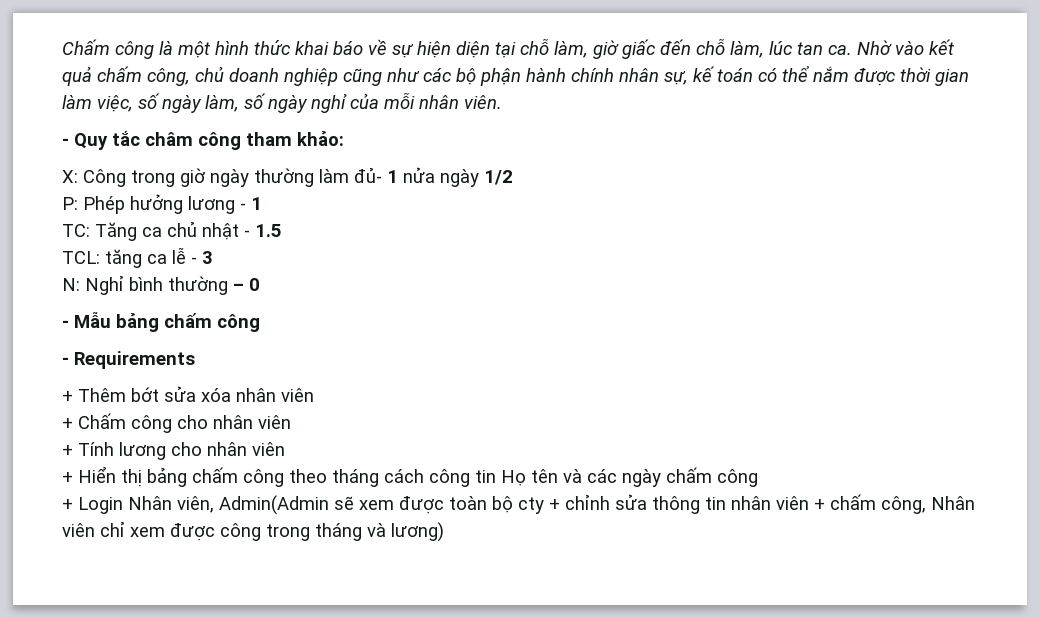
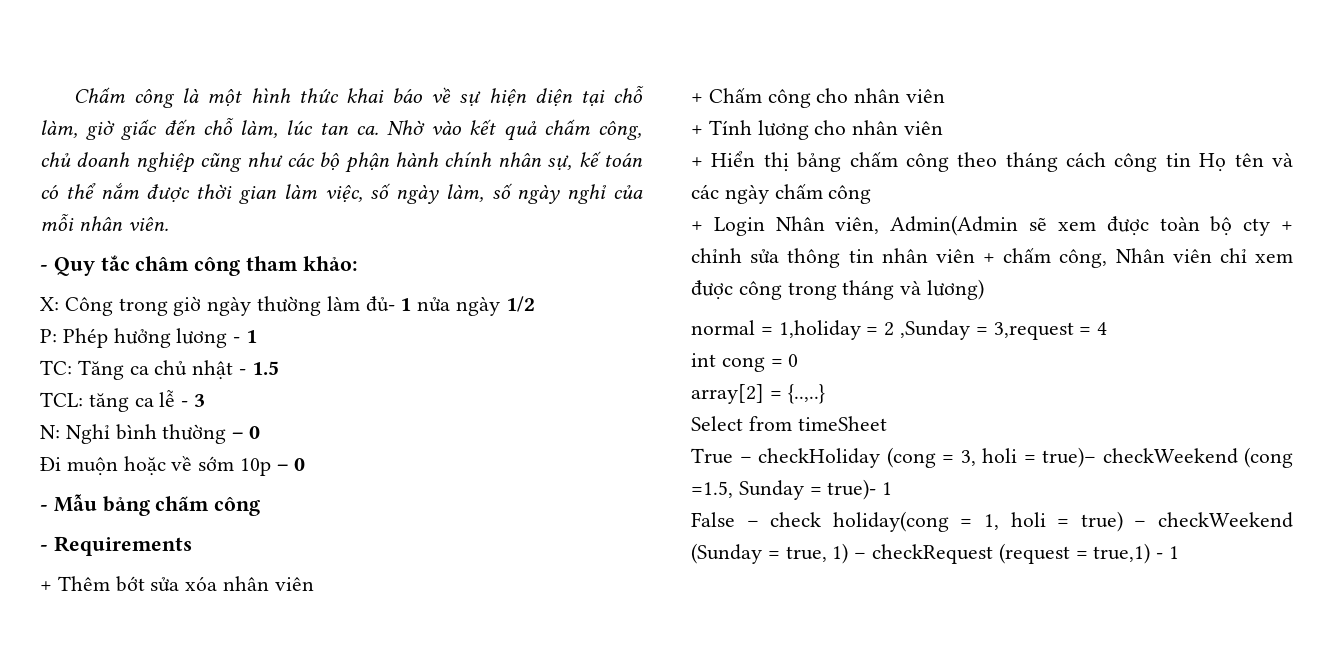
(260, 284) none -> [40,456,305,476] // Đi muộn hoặc về sớm 10p – 0
(444, 532) none -> [691,320,1108,340] [691,353,799,372] [691,384,825,404] [691,416,887,431] [691,447,1293,468] [691,479,893,500] [691,511,1294,532] [691,543,1180,564] // normal = 1,holiday = 2 ,Sunday = 3,request = 4 // int cong = 0 // array[2] = {..,..} // Select from timeSheet // True – checkHoliday (cong = 3, holi = true)– checkWeekend (cong =1.5, Sunday = true)- 1 // False – check holiday(cong = 1, holi = true) – checkWeekend (Sunday = true, 1) – checkRequest (request = true,1) - 1

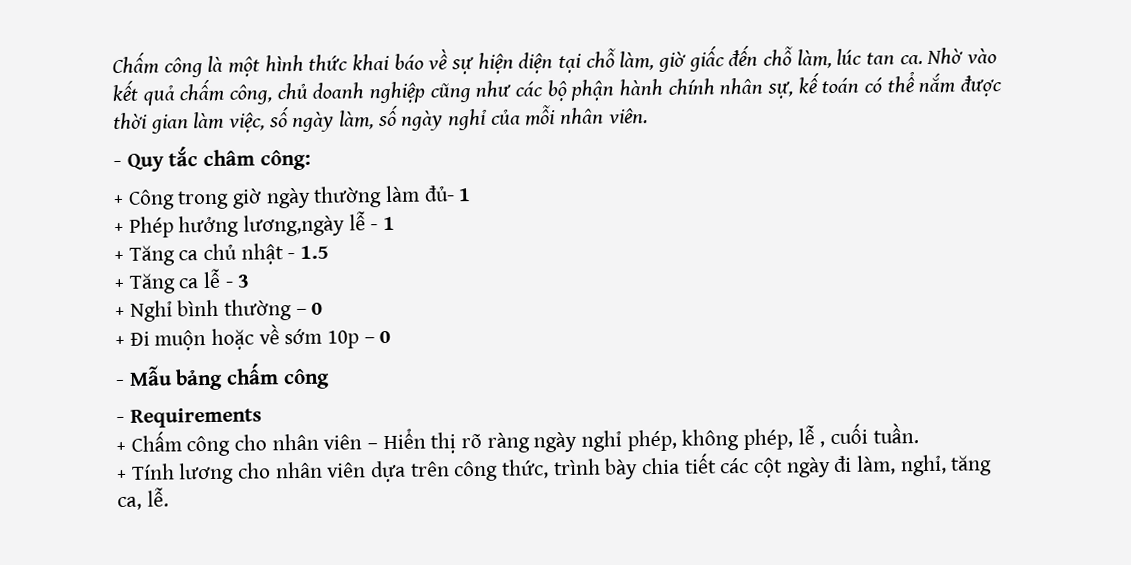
[194,256,358,276] [40,297,59,311] công tham khảo: // X: -> [259,149,311,171] [113,194,124,206] công: // +
[417,296,535,316] [40,328,228,348] nửa ngày 1/2 // P: Phép hưởng lương -> [114,211,366,238] // + Phép hưởng lương,ngày lễ
[40,360,72,375] TC: -> [114,250,124,262] +
[40,392,129,412] TCL: tăng -> [114,273,176,294] + Tăng
[40,425,60,439] N: -> [115,306,125,318] +
(261, 432) none -> [115,335,125,347] +
[40,576,314,592] // + Thêm bớt sửa xóa nhân viên -> (262, 417) none
(946, 96) none -> [367,423,919,454] – Hiển thị rõ ràng ngày nghỉ phép, không phép, lễ , cuối tuần.
[691,151,1293,172] [691,184,872,204] [691,215,1293,236] [691,248,1293,268] [691,279,985,300] [691,320,1108,340] [691,353,799,372] [691,384,825,404] [691,416,887,431] [691,447,1293,468] [691,479,893,500] [691,511,1294,532] [691,543,1180,564] // + Hiển thị bảng chấm công theo tháng cách công tin Họ tên và các ngày chấm công // + Login Nhân viên, Admin(Admin sẽ xem được toàn bộ cty + chỉnh sửa thông tin nhân viên + chấm công, Nhân viên chỉ xem được công trong tháng và lương) // normal = 1,holiday = 2 ,Sunday = 3,request = 4 // int cong = 0 // array[2] = {..,..} // Select from timeSheet // True – checkHoliday (cong = 3, holi = true)– checkWeekend (cong =1.5, Sunday = true)- 1 // False – check holiday(cong = 1, holi = true) – checkWeekend (Sunday = true, 1) – checkRequest (request = true,1) - 1 -> [370,453,993,483] [117,487,169,511] dựa trên công thức, trình bày chia tiết các cột ngày đi làm, nghỉ, tăng ca, lễ.

